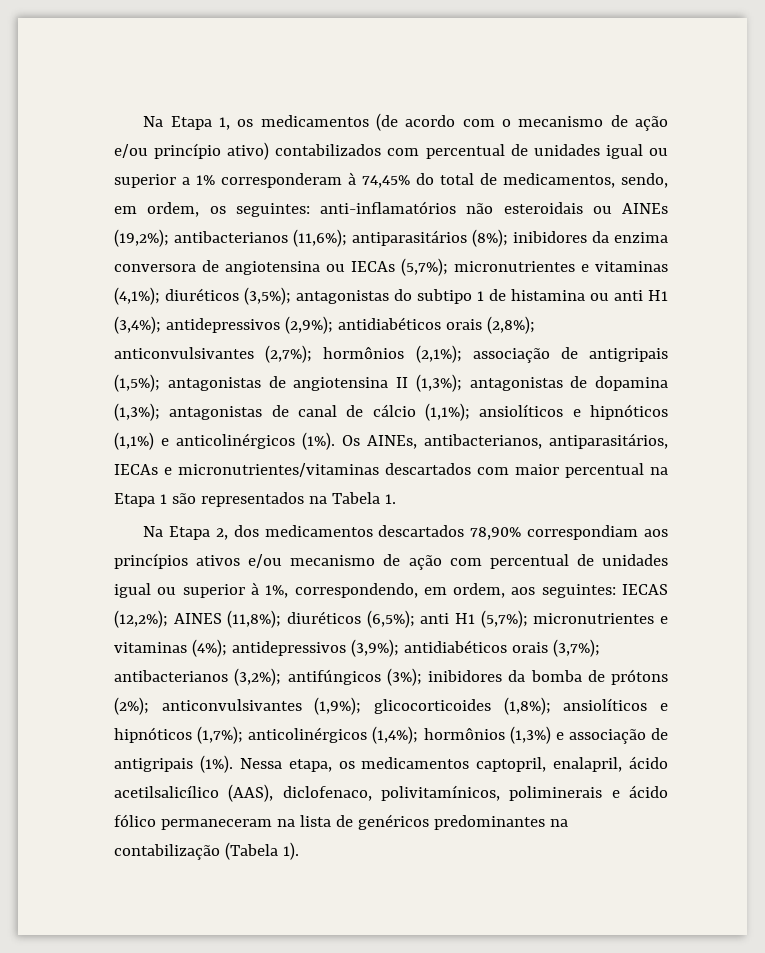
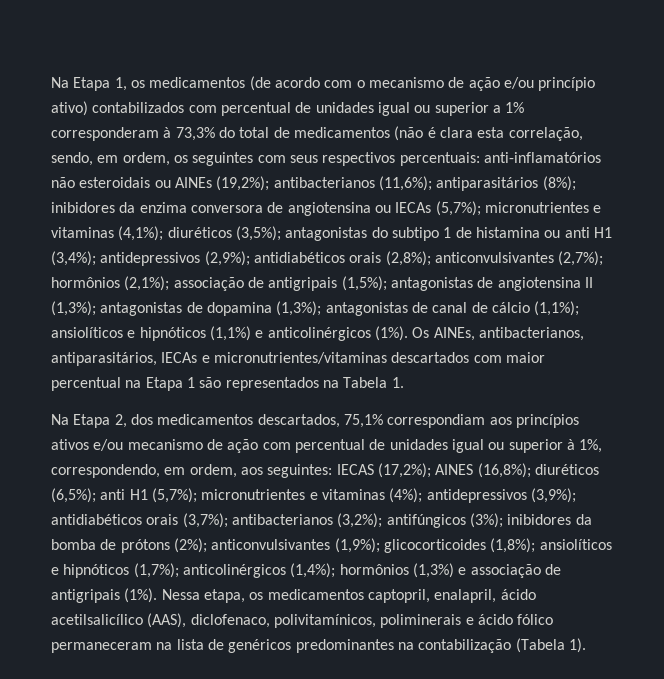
[362,175,410,188] 74,45% -> [175,127,215,141] 73,3%
[503,173,668,188] [114,202,310,217] medicamentos, sendo, em ordem, os seguintes: -> [293,126,583,141] [51,152,480,166] medicamentos (não é clara esta correlação, sendo, em ordem, os seguintes com seus respectivos percentuais:
[378,525,522,540] descartados 78,90% -> [257,414,383,428] descartados, 75,1%
[114,610,282,628] (12,2%); AINES (11,8%); -> [377,463,531,478] (17,2%); AINES (16,8%);

